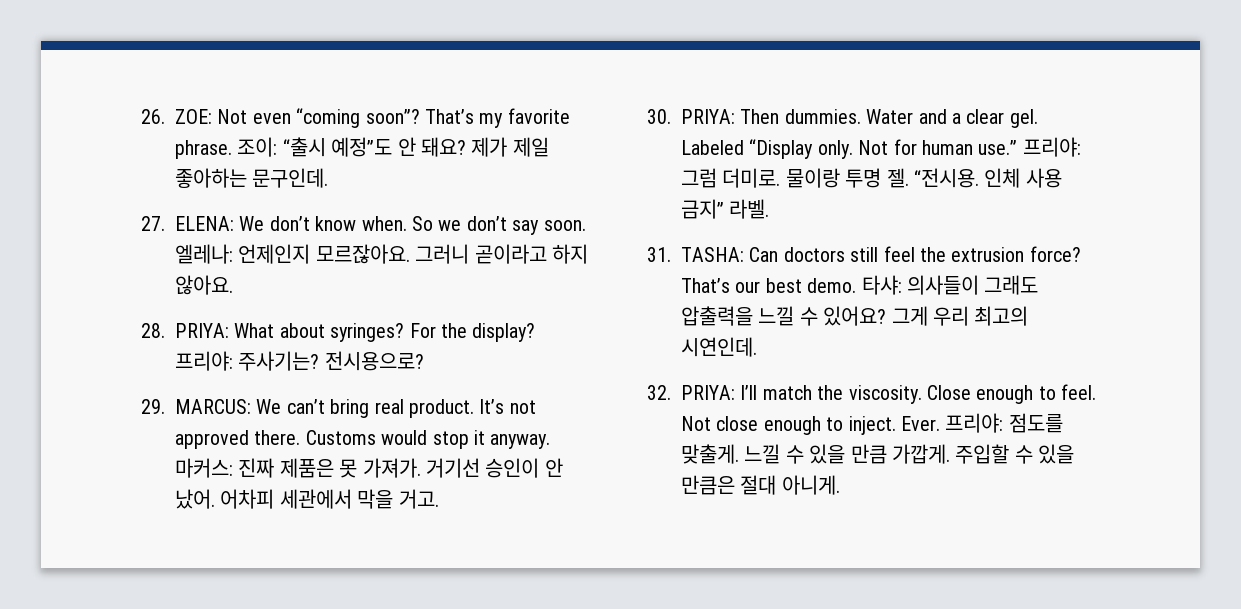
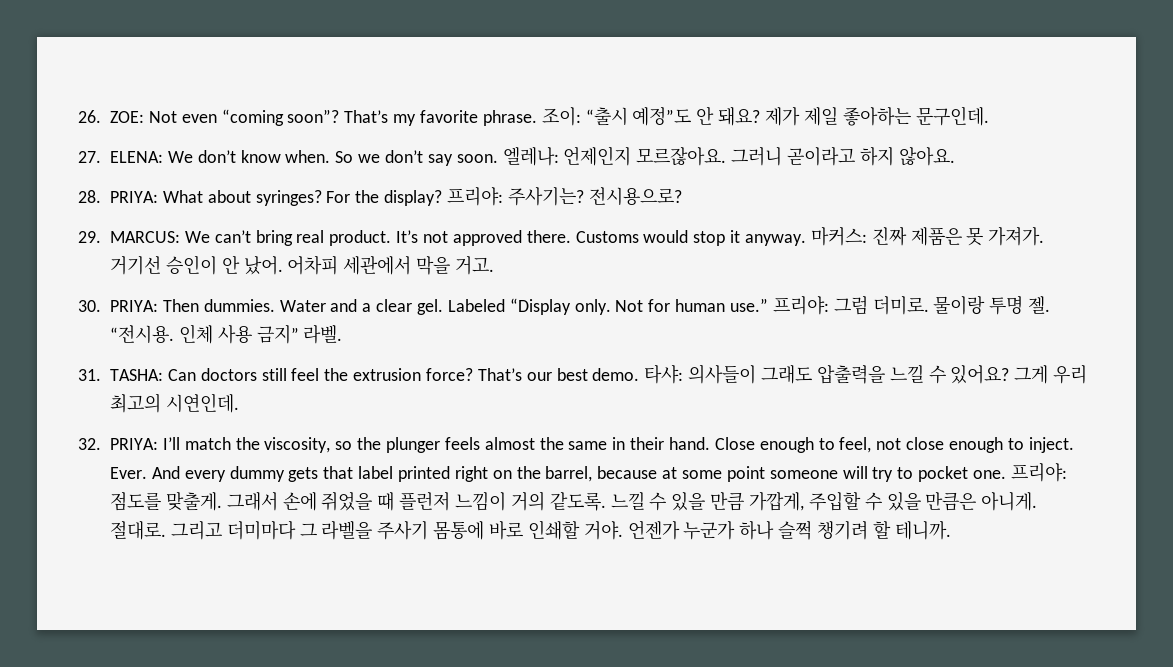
[848,385,922,404] viscosity. -> [264,437,711,453] viscosity, so the plunger feels almost the same in their hand.
[1061,384,1097,400] [681,416,711,431] feel. Not -> [839,437,902,453] feel, not
[945,413,1063,433] [681,444,739,464] 프리야: 점도를 맞출게. -> [151,463,1067,482] [110,491,606,511] And every dummy gets that label printed right on the barrel, because at some point someone will try to pocket one. 프리야: 점도를 맞출게. 그래서 손에 쥐었을 때 플런저 느낌이 거의 같도록.
[892,444,950,464] 가깝게. -> [749,492,805,511] 가깝게,
[740,475,840,495] 절대 아니게. -> [981,492,1038,511] [110,520,951,540] 아니게. 절대로. 그리고 더미마다 그 라벨을 주사기 몸통에 바로 인쇄할 거야. 언젠가 누군가 하나 슬쩍 챙기려 할 테니까.

